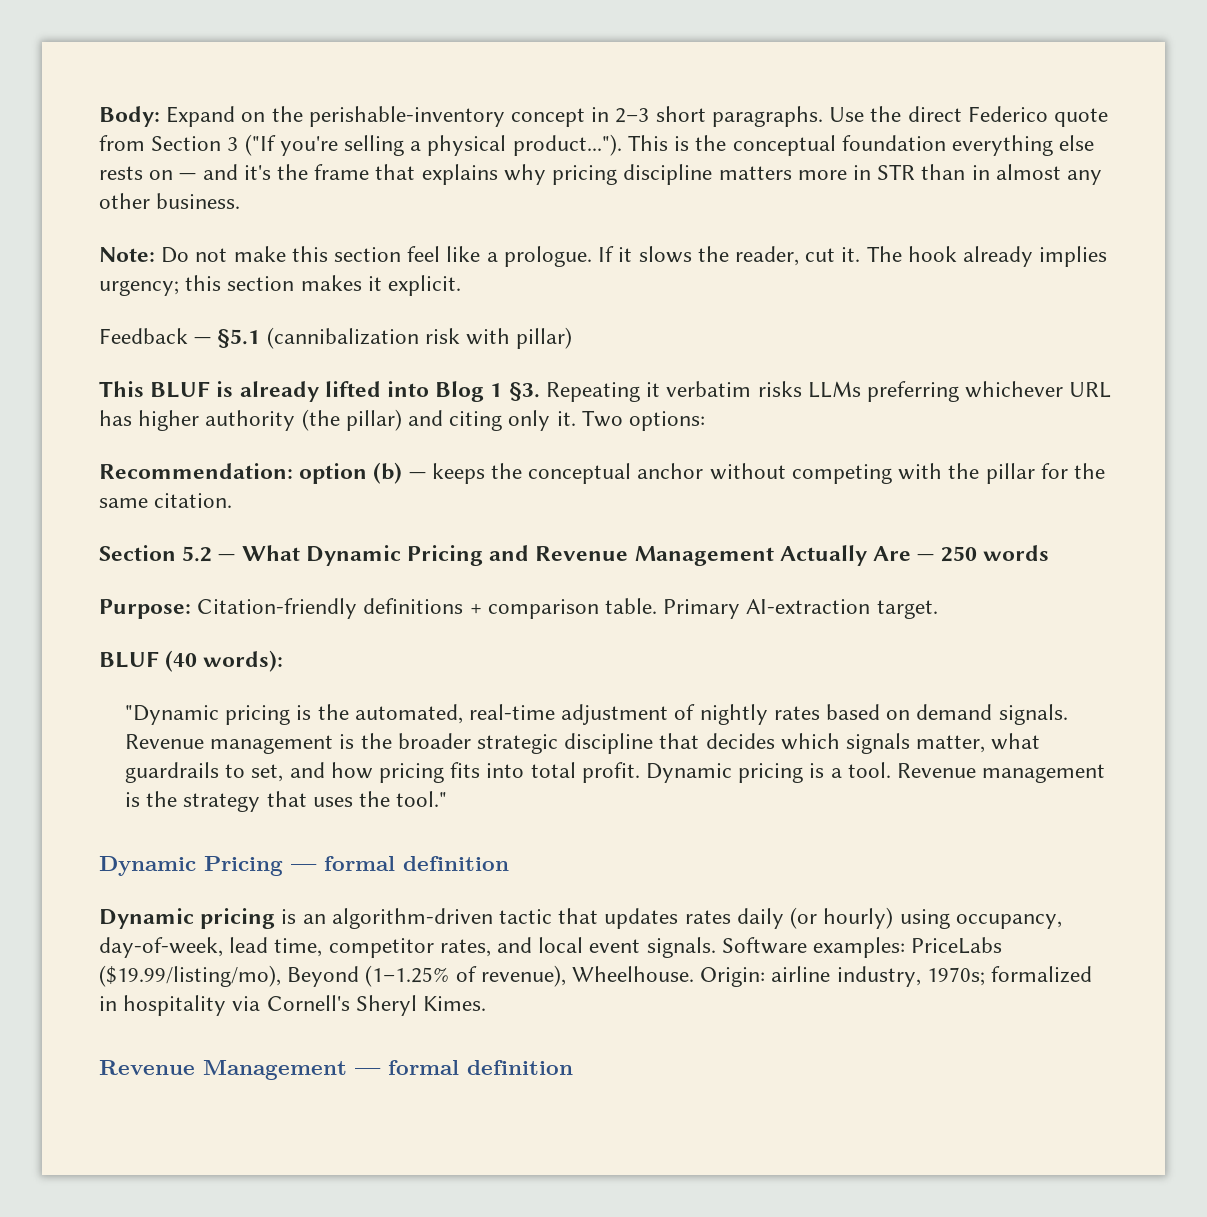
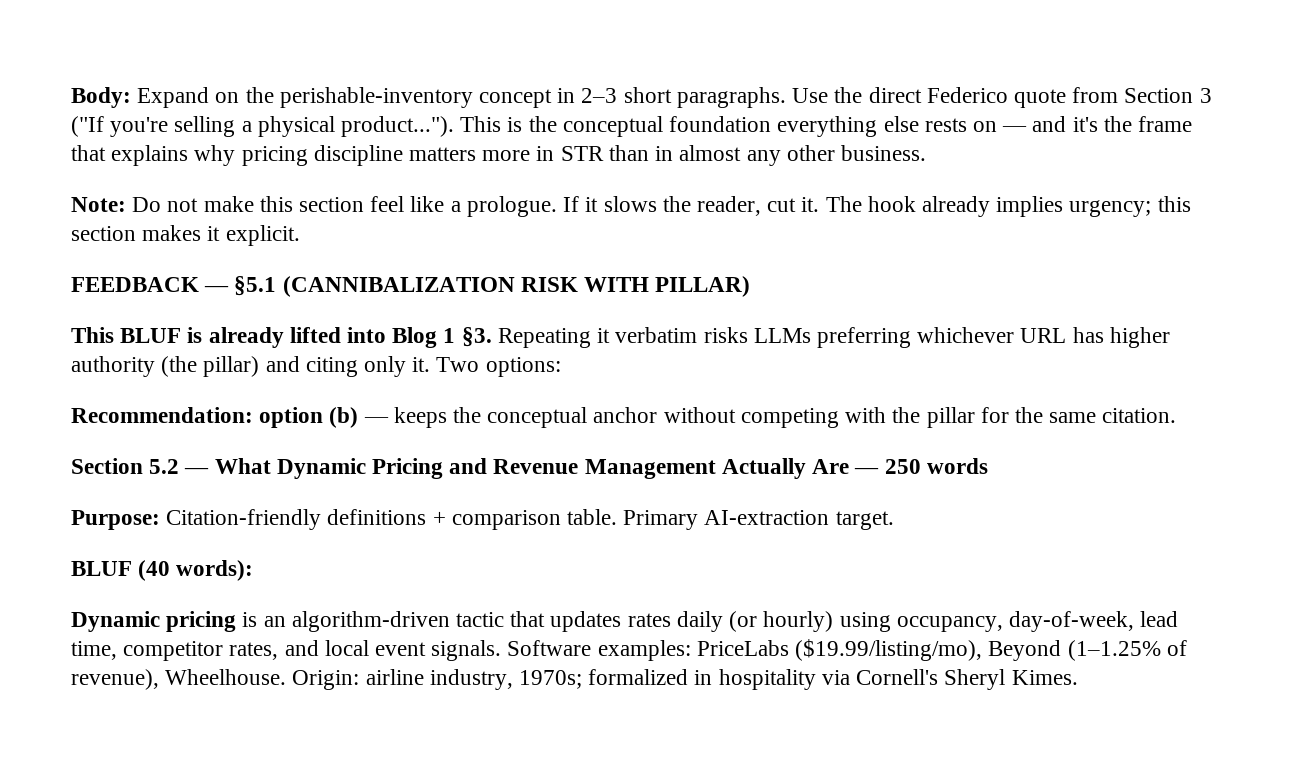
[99,328,188,344] Feedback -> [71,277,199,292] FEEDBACK
[266,327,573,349] (cannibalization risk with pillar) -> [282,276,751,297] (CANNIBALIZATION RISK WITH PILLAR)
[124,704,1068,725] [124,733,1041,754] [124,762,1106,783] [124,791,448,812] [99,856,509,876] // "Dynamic pricing is the automated, real-time adjustment of nightly rates based on demand signals. Revenue management is the broader strategic discipline that decides which signals matter, what guardrails to set, and how pricing fits into total profit. Dynamic pricing is a tool. Revenue management is the strategy that uses the tool." // Dynamic Pricing — formal definition -> (254, 570) none
[99,1060,573,1080] // Revenue Management — formal definition -> (1078, 677) none

